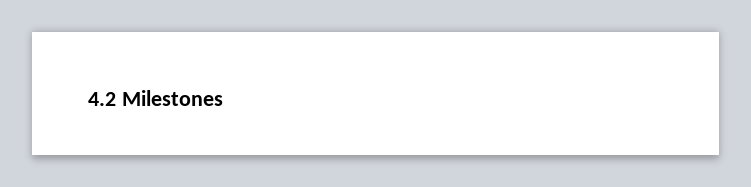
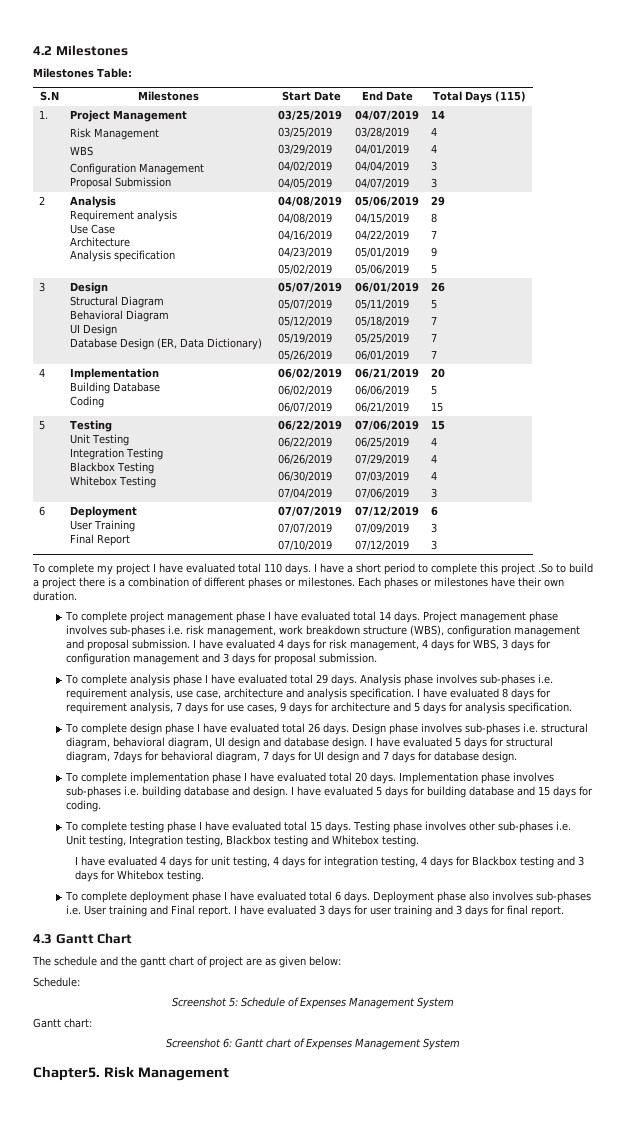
(223, 98) none -> [33,68,132,78] [39,91,59,101] [138,91,199,101] [281,91,341,101] [362,91,413,101] [432,91,526,103] [38,110,48,119] [69,110,187,122] [69,128,159,140] [69,146,93,156] [69,163,204,175] [69,177,171,189] [277,110,342,121] [277,127,332,138] [277,144,332,155] [277,161,332,172] [277,178,332,189] [354,110,419,121] [354,127,409,138] [354,144,409,155] [354,161,409,172] [354,178,409,189] [430,110,445,119] [430,127,437,136] [430,144,437,153] [430,161,437,171] [430,178,437,188] [38,196,45,205] [69,196,116,208] [69,210,177,222] [69,224,115,234] [69,237,130,247] [69,250,175,262] [277,196,342,207] [277,213,332,224] [277,230,332,241] [277,247,332,258] [277,264,332,275] [354,196,419,207] [354,213,409,224] [354,230,409,241] [354,247,409,258] [354,264,409,275] [430,196,445,206] [430,213,437,223] [430,230,437,239] [430,247,437,257] [430,264,437,274] [38,282,45,292] [69,282,108,294] [69,296,164,308] [69,310,169,322] [69,324,117,336] [69,338,262,350] [277,282,342,293] [277,299,332,310] [277,316,332,327] [277,333,332,344] [277,350,332,361] [354,282,419,293] [354,299,409,310] [354,316,409,327] [354,333,409,344] [354,350,409,361] [430,282,445,292] [430,299,437,309] [430,316,437,325] [430,333,437,342] [430,350,437,359] [38,368,45,377] [69,368,159,380] [69,382,160,394] [69,396,104,408] [277,368,342,379] [277,385,332,396] [277,402,332,413] [354,368,419,379] [354,385,409,396] [354,402,409,413] [430,368,445,378] [430,385,437,395] [430,402,443,412] [38,420,45,430] [69,420,112,432] [69,434,129,446] [69,448,163,460] [69,462,154,474] [69,476,156,488] [277,420,342,431] [277,437,332,448] [277,454,332,465] [277,471,332,482] [277,488,332,499] [354,420,419,431] [354,437,409,448] [354,454,409,465] [354,471,409,482] [354,488,409,499] [430,420,445,430] [430,437,437,446] [430,454,437,463] [430,471,437,480] [430,488,437,498] [38,506,45,516] [69,506,137,518] [69,520,135,532] [69,534,130,546] [277,506,342,517] [277,523,332,534] [277,540,332,551] [354,506,419,517] [354,523,409,534] [354,540,409,551] [430,506,438,516] [430,523,437,533] [430,540,437,550] [32,563,593,575] [33,577,564,589] [33,591,77,601] [65,611,559,623] [66,625,581,637] [66,639,552,651] [66,653,378,665] [65,674,554,686] [66,688,552,700] [66,702,573,714] [65,723,589,735] [66,737,554,749] [66,751,518,763] [65,772,555,784] [66,786,594,798] [66,800,102,812] [65,821,571,833] [66,835,420,847] [74,856,584,868] [74,870,204,882] [65,891,592,903] [66,905,565,917] [33,933,133,944] [32,956,341,968] [33,977,80,987] [172,997,454,1009] [33,1018,92,1028] [166,1038,460,1050] [33,1066,229,1081] // Milestones Table: // S.N | Milestones | Start Date | End Date | Total Days (115) // 1. | Project Management // Risk Management // WBS // Configuration Management // Proposal Submission | 03/25/2019 // 03/25/2019 // 03/29/2019 // 04/02/2019 // 04/05/2019 | 04/07/2019 // 03/28/2019 // 04/01/2019 // 04/04/2019 // 04/07/2019 | 14 // 4 // 4 // 3 // 3 // 2 | Analysis // Requirement analysis // Use Case // Architecture // Analysis specification | 04/08/2019 // 04/08/2019 // 04/16/2019 // 04/23/2019 // 05/02/2019 | 05/06/2019 // 04/15/2019 // 04/22/2019 // 05/01/2019 // 05/06/2019 | 29 // 8 // 7 // 9 // 5 // 3 | Design // Structural Diagram // Behavioral Diagram // UI Design // Database Design (ER, Data Dictionary) | 05/07/2019 // 05/07/2019 // 05/12/2019 // 05/19/2019 // 05/26/2019 | 06/01/2019 // 05/11/2019 // 05/18/2019 // 05/25/2019 // 06/01/2019 | 26 // 5 // 7 // 7 // 7 // 4 | Implementation // Building Database // Coding | 06/02/2019 // 06/02/2019 // 06/07/2019 | 06/21/2019 // 06/06/2019 // 06/21/2019 | 20 // 5 // 15 // 5 | Testing // Unit Testing // Integration Testing // Blackbox Testing // Whitebox Testing | 06/22/2019 // 06/22/2019 // 06/26/2019 // 06/30/2019 // 07/04/2019 | 07/06/2019 // 06/25/2019 // 07/29/2019 // 07/03/2019 // 07/06/2019 | 15 // 4 // 4 // 4 // 3 // 6 | Deployment // User Training // Final Report | 07/07/2019 // 07/07/2019 // 07/10/2019 | 07/12/2019 // 07/09/2019 // 07/12/2019 | 6 // 3 // 3 // To complete my project I have evaluated total 110 days. I have a short period to complete this project .So to build a project there is a combination of different phases or milestones. Each phases or milestones have their own duration. // To complete project management phase I have evaluated total 14 days. Project management phase involves sub-phases i.e. risk management, work breakdown structure (WBS), configuration management and proposal submission. I have evaluated 4 days for risk management, 4 days for WBS, 3 days for configuration management and 3 days for proposal submission. // To complete analysis phase I have evaluated total 29 days. Analysis phase involves sub-phases i.e. requirement analysis, use case, architecture and analysis specification. I have evaluated 8 days for requirement analysis, 7 days for use cases, 9 days for architecture and 5 days for analysis specification. // To complete design phase I have evaluated total 26 days. Design phase involves sub-phases i.e. structural diagram, behavioral diagram, UI design and database design. I have evaluated 5 days for structural diagram, 7days for behavioral diagram, 7 days for UI design and 7 days for database design. // To complete implementation phase I have evaluated total 20 days. Implementation phase involves sub-phases i.e. building database and design. I have evaluated 5 days for building database and 15 days for coding. // To complete testing phase I have evaluated total 15 days. Testing phase involves other sub-phases i.e. Unit testing, Integration testing, Blackbox testing and Whitebox testing. // I have evaluated 4 days for unit testing, 4 days for integration testing, 4 days for Blackbox testing and 3 days for Whitebox testing. // To complete deployment phase I have evaluated total 6 days. Deployment phase also involves sub-phases i.e. User training and Final report. I have evaluated 3 days for user training and 3 days for final report. // 4.3 Gantt Chart // The schedule and the gantt chart of project are as given below: // Schedule: // Screenshot 5: Schedule of Expenses Management System // Gantt chart: // Screenshot 6: Gantt chart of Expenses Management System // Chapter5. Risk Management

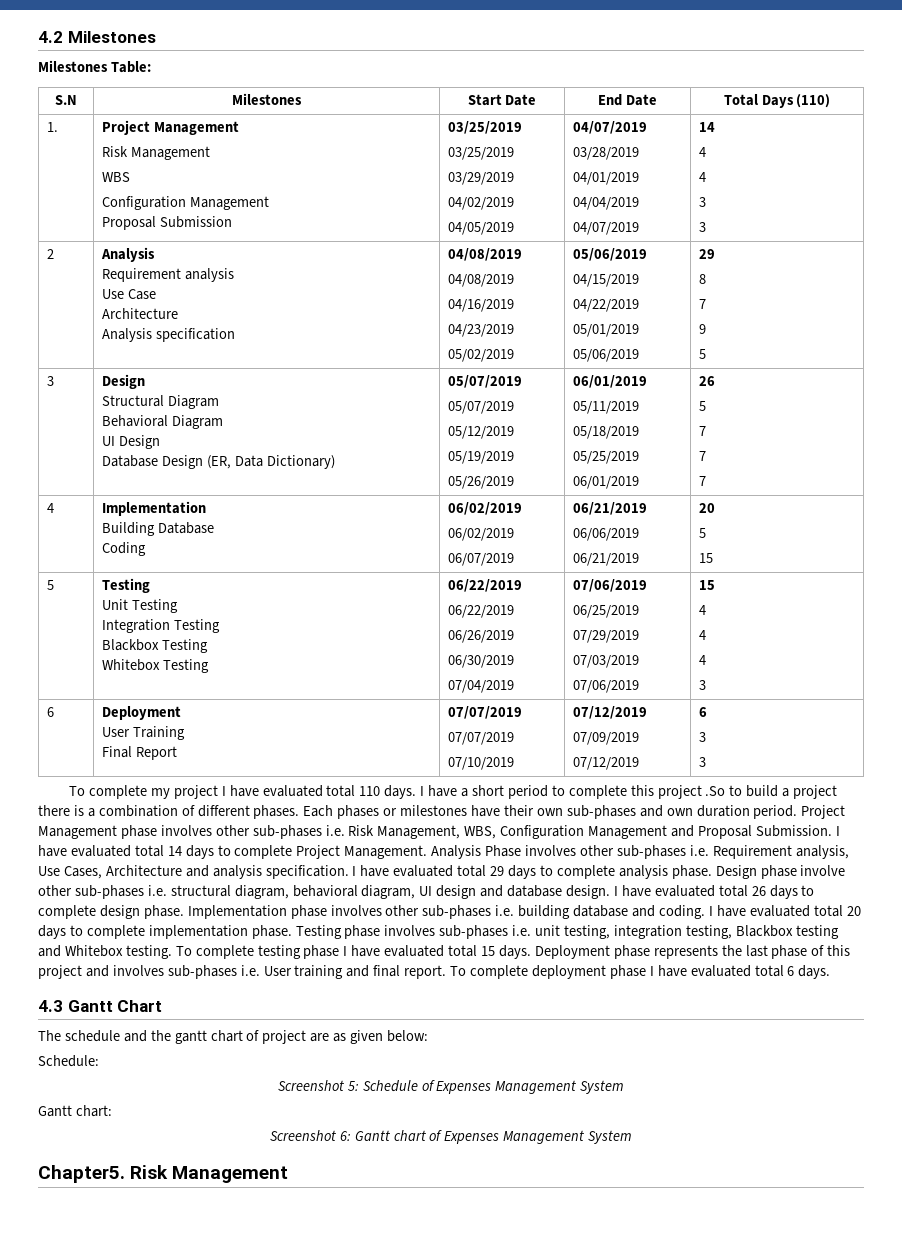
[494,91,526,102] (115) -> [796,94,831,108] (110)
[248,577,355,589] phases or milestones. -> [253,805,300,819] phases.
[33,591,77,601] [65,611,266,623] duration. // To complete project management phase -> [566,805,846,819] [38,825,832,839] sub-phases and own duration period. Project Management phase involves other sub-phases i.e. Risk Management, WBS, Configuration Management and Proposal Submission.
[394,611,559,623] [66,625,581,637] [66,639,552,651] [66,653,378,665] [65,674,554,686] [66,688,284,700] days. Project management phase involves sub-phases i.e. risk management, work breakdown structure (WBS), configuration management and proposal submission. I have evaluated 4 days for risk management, 4 days for WBS, 3 days for configuration management and 3 days for proposal submission. // To complete analysis phase I have evaluated total 29 days. Analysis phase involves sub-phases i.e. requirement analysis, use case, architecture -> [185,845,849,859] [38,865,182,879] days to complete Project Management. Analysis Phase involves other sub-phases i.e. Requirement analysis, Use Cases, Architecture
[502,688,552,700] [66,702,573,714] [65,723,463,735] 8 days for requirement analysis, 7 days for use cases, 9 days for architecture and 5 days for analysis specification. // To complete design phase I have evaluated total 26 days. Design phase involves -> [457,865,846,879] [38,885,72,896] total 29 days to complete analysis phase. Design phase involve other
[455,737,554,749] [66,751,518,763] [65,772,242,784] 5 days for structural diagram, 7days for behavioral diagram, 7 days for UI design and 7 days for database design. // To complete implementation phase -> [718,885,815,899] [38,905,705,919] total 26 days to complete design phase. Implementation phase involves other sub-phases i.e. building database and coding.
[370,772,555,784] [66,786,594,798] [66,800,102,812] days. Implementation phase involves sub-phases i.e. building database and design. I have evaluated 5 days for building database and 15 days for coding. // -> [38,925,839,939] [38,945,172,959] days to complete implementation phase. Testing phase involves sub-phases i.e. unit testing, integration testing, Blackbox testing and Whitebox testing.
[353,821,571,833] [66,835,420,847] [74,856,584,868] [74,870,204,882] Testing phase involves other sub-phases i.e. Unit testing, Integration testing, Blackbox testing and Whitebox testing. // I have evaluated 4 days for unit testing, 4 days for integration testing, 4 days for Blackbox testing and 3 days for Whitebox testing. // -> [534,945,851,959] [38,965,447,979] Deployment phase represents the last phase of this project and involves sub-phases i.e. User training and final report.
[373,891,592,903] [66,905,565,917] Deployment phase also involves sub-phases i.e. User training and Final report. I have evaluated 3 days for user training and 3 days for final report. -> (831, 972) none

